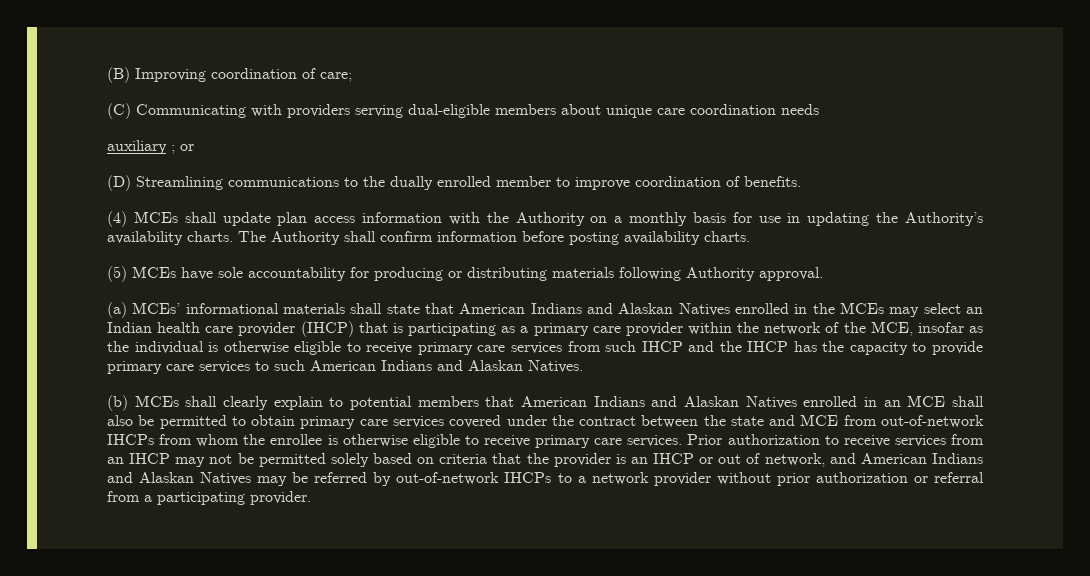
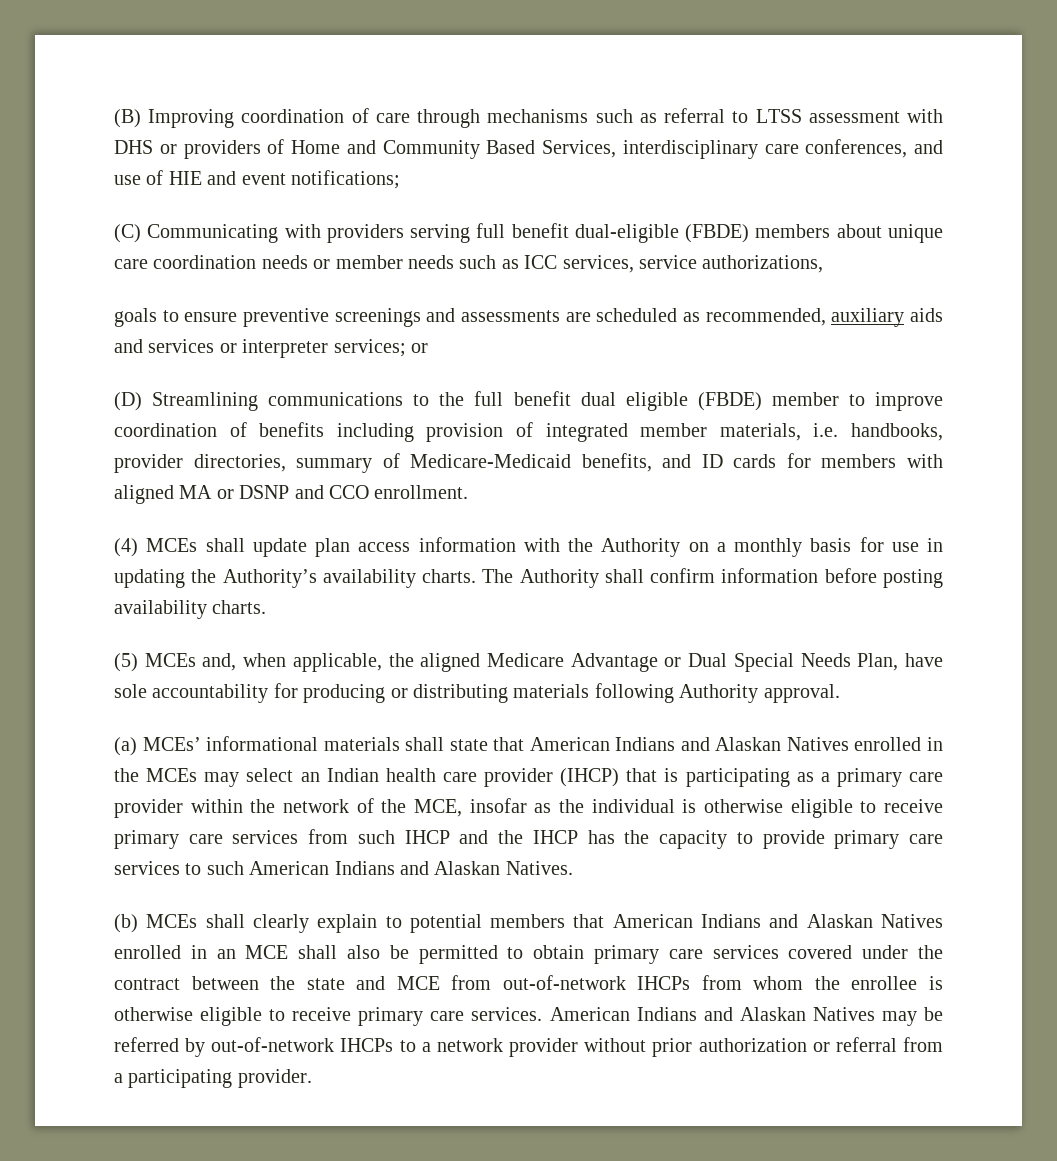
[320,72,352,82] care; -> [375,108,944,128] [114,139,943,159] [114,170,400,189] care through mechanisms such as referral to LTSS assessment with DHS or providers of Home and Community Based Services, interdisciplinary care conferences, and use of HIE and event notifications;
[408,104,490,118] dual-eligible -> [476,223,750,243] full benefit dual-eligible (FBDE)
[107,140,175,154] // auxiliary ; -> [313,255,824,273] [114,308,943,327] [114,339,406,358] or member needs such as ICC services, service authorizations, // goals to ensure preventive screenings and assessments are scheduled as recommended, auxiliary aids and services or interpreter services;
[390,176,491,190] dually enrolled -> [474,391,762,411] full benefit dual eligible (FBDE)
[744,176,801,187] benefits. -> [259,422,944,442] [114,453,943,473] [114,485,469,504] benefits including provision of integrated member materials, i.e. handbooks, provider directories, summary of Medicare-Medicaid benefits, and ID cards for members with aligned MA or DSNP and CCO enrollment.
(176, 272) none -> [202,653,899,672] and, when applicable, the aligned Medicare Advantage or Dual Special Needs Plan,
[687,434,984,447] [107,453,856,467] Prior authorization to receive services from an IHCP may not be permitted solely based on criteria that the provider is an IHCP or out of network, and -> (543, 1014) none

